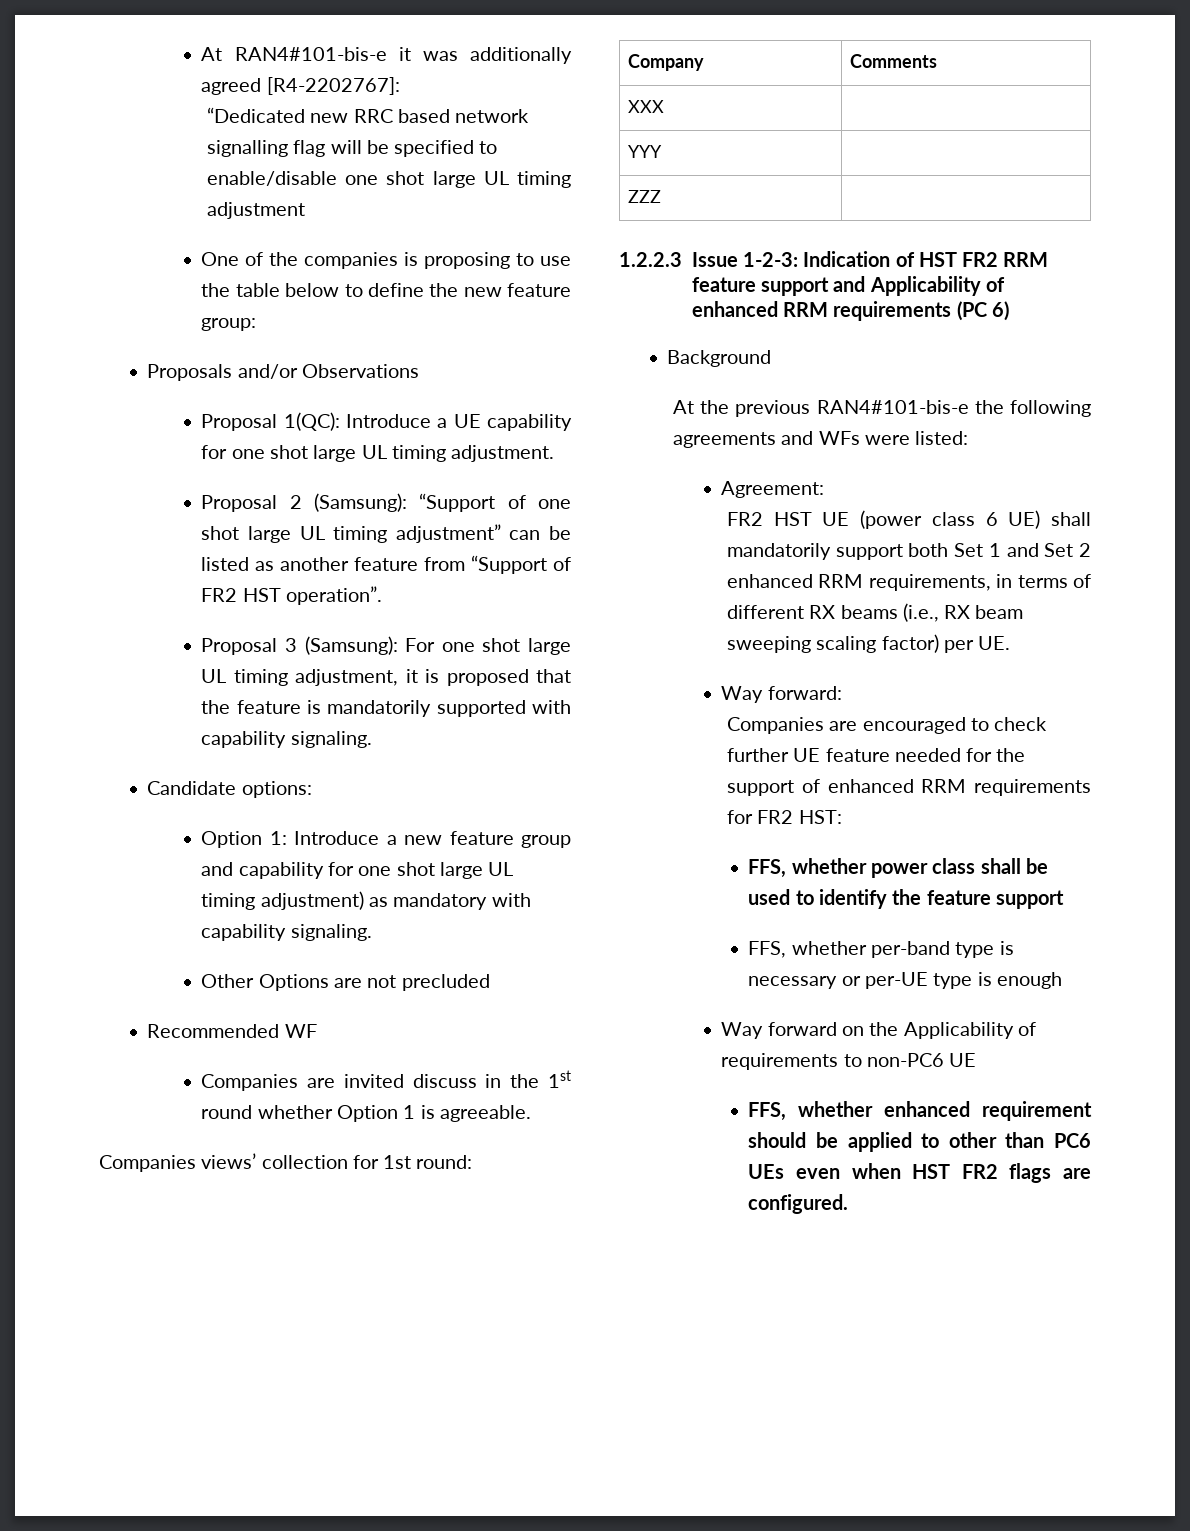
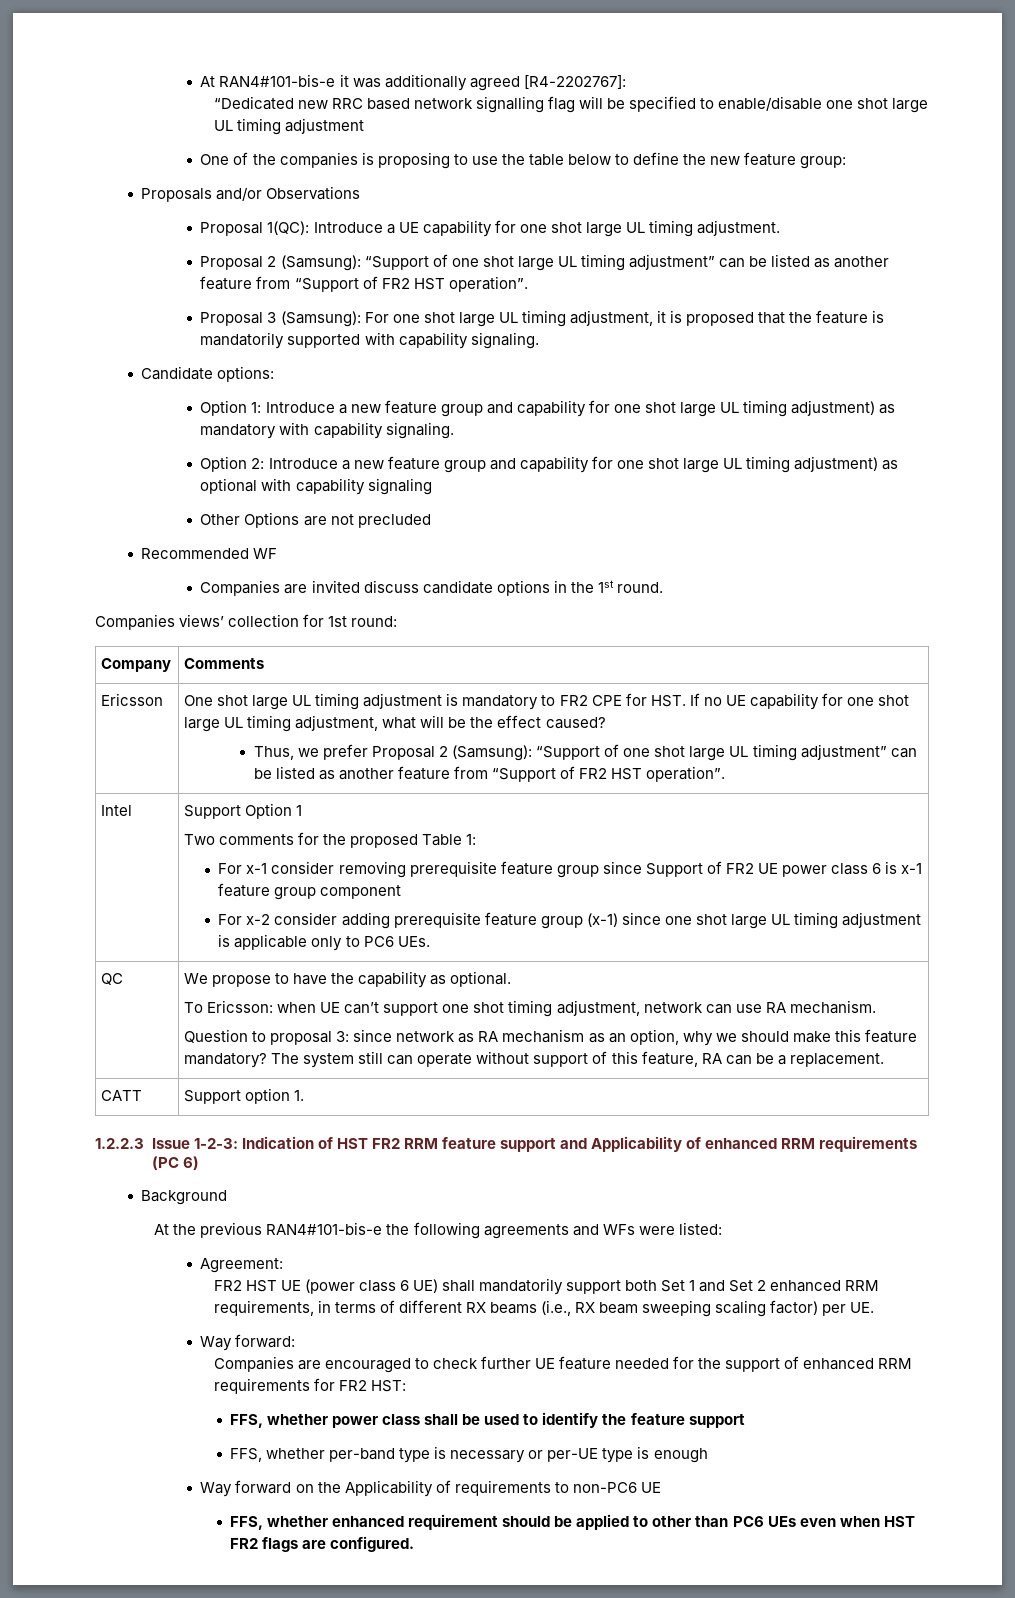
(372, 932) none -> [200,456,899,473] [200,478,432,495] // Option 2: Introduce a new feature group and capability for one shot large UL timing adjustment) as optional with capability signaling
(477, 1081) none -> [422,580,550,596] candidate options
[201,1105,531,1122] round whether Option 1 is agreeable. -> [616,582,663,593] round.
[628,100,665,113] [628,145,663,158] [628,190,662,203] XXX | // YYY | // ZZZ | -> [101,693,164,706] [184,693,910,710] [184,715,606,732] [253,744,917,761] [253,766,726,782] [101,805,133,816] [184,803,303,819] [184,832,477,848] [218,861,923,878] [218,883,402,900] [218,912,922,929] [218,934,430,951] [101,973,124,985] [184,971,512,988] [184,1000,876,1017] [184,1029,917,1046] [184,1051,884,1068] [101,1090,143,1101] [184,1088,305,1104] Ericsson | One shot large UL timing adjustment is mandatory to FR2 CPE for HST. If no UE capability for one shot large UL timing adjustment, what will be the effect caused? // Thus, we prefer Proposal 2 (Samsung): “Support of one shot large UL timing adjustment” can be listed as another feature from “Support of FR2 HST operation”. // Intel | Support Option 1 // Two comments for the proposed Table 1: // For x-1 consider removing prerequisite feature group since Support of FR2 UE power class 6 is x-1 feature group component // For x-2 consider adding prerequisite feature group (x-1) since one shot large UL timing adjustment is applicable only to PC6 UEs. // QC | We propose to have the capability as optional. // To Ericsson: when UE can’t support one shot timing adjustment, network can use RA mechanism. // Question to proposal 3: since network as RA mechanism as an option, why we should make this feature mandatory? The system still can operate without support of this feature, RA can be a replacement. // CATT | Support option 1.

